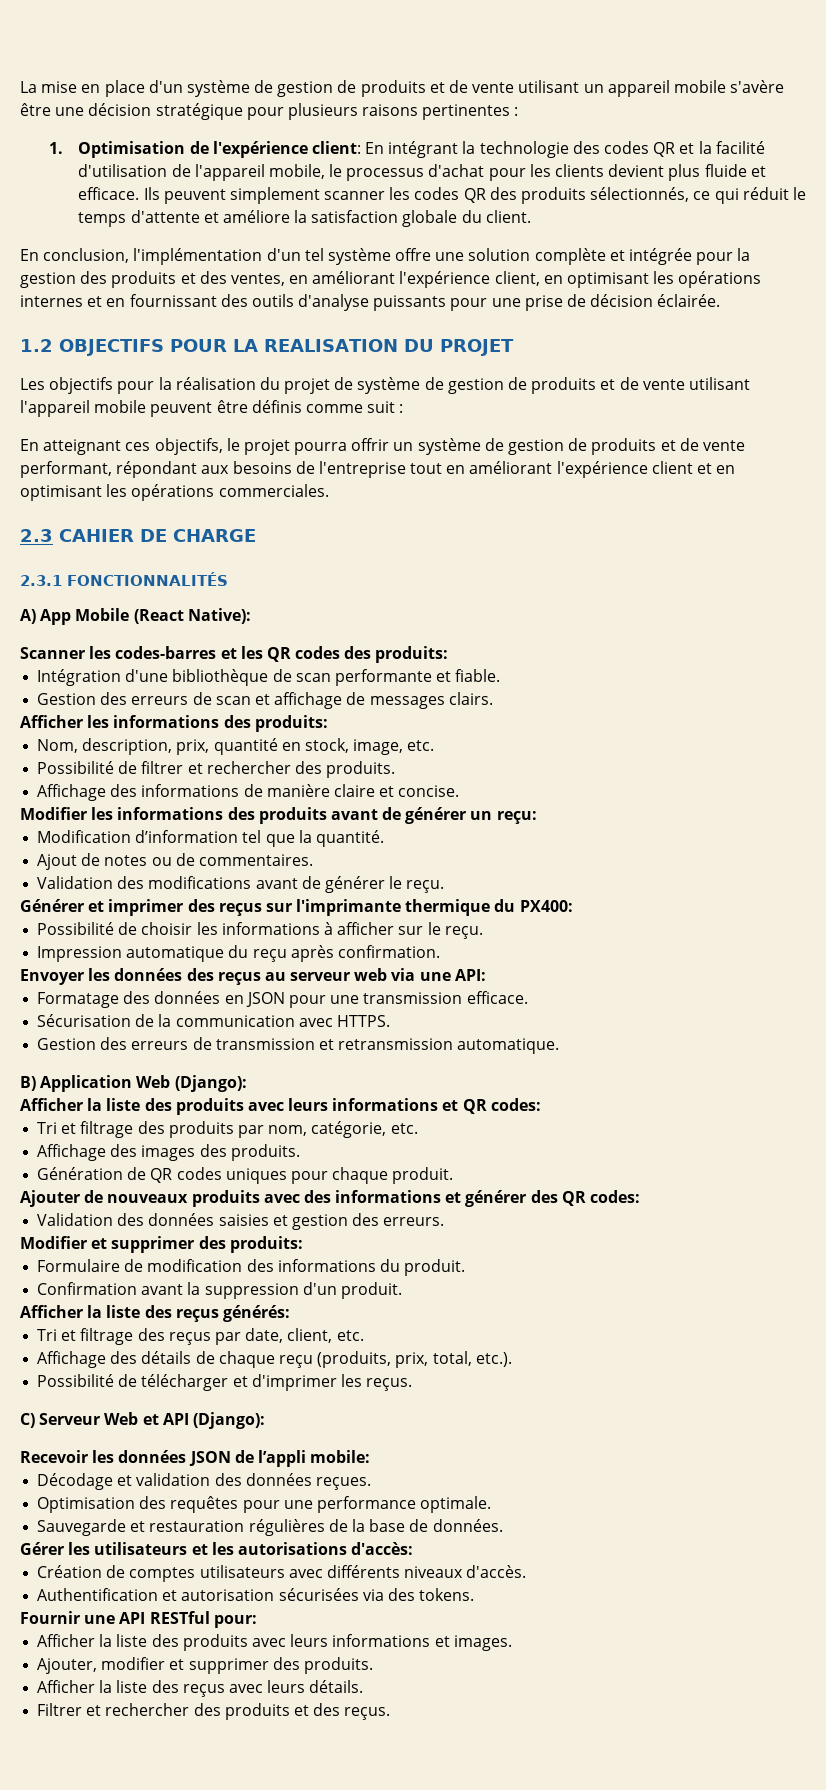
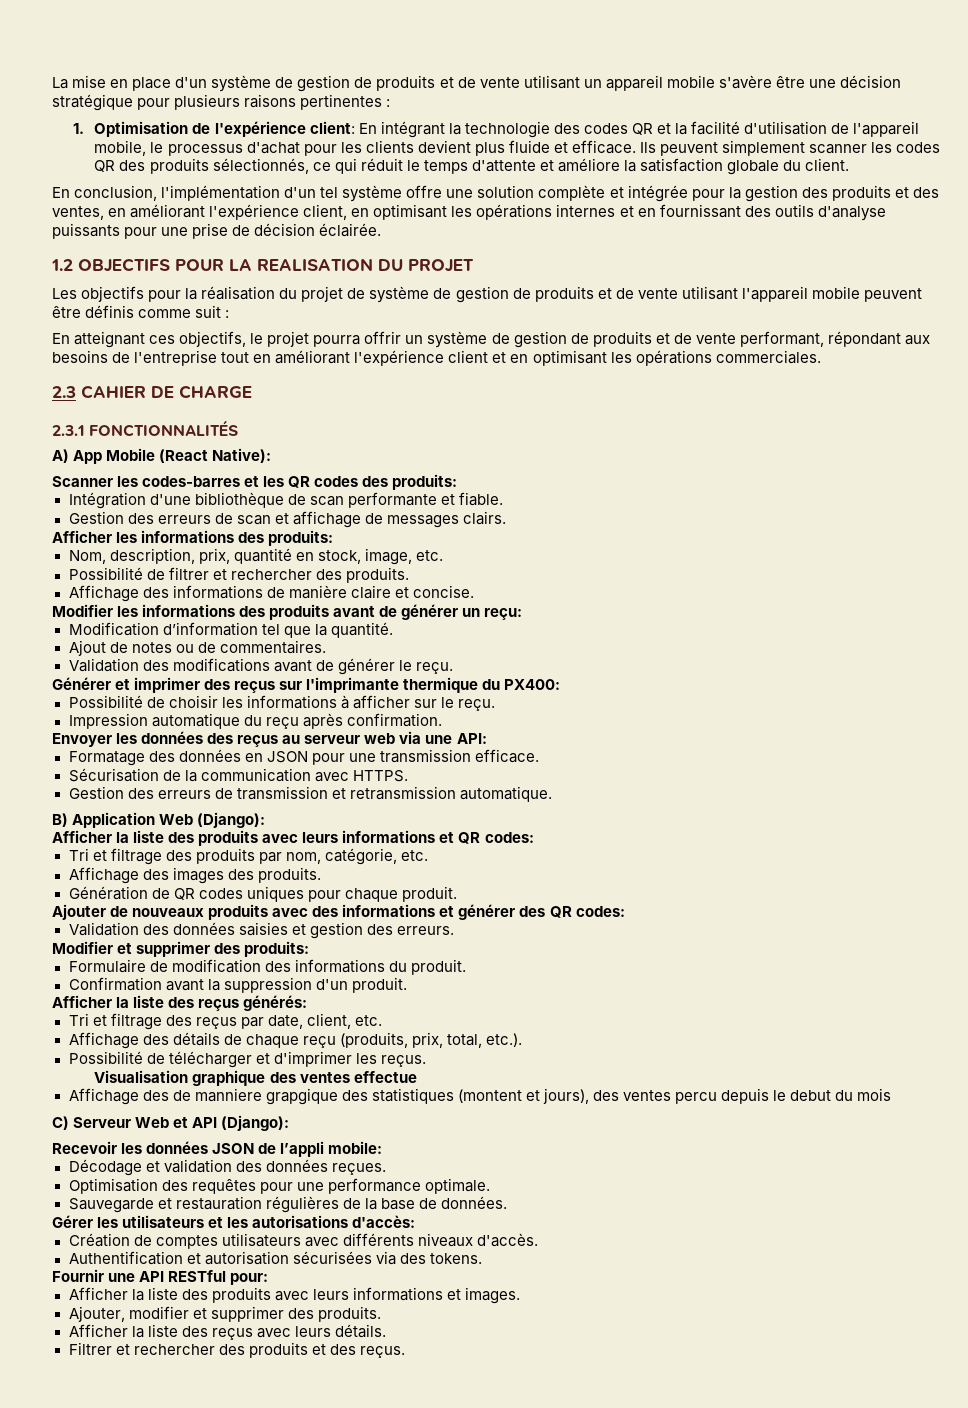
(413, 1384) none -> [94,1070,417,1086] [68,1088,892,1105] // Visualisation graphique des ventes effectue // Affichage des de manniere grapgique des statistiques (montent et jours), des ventes percu depuis le debut du mois

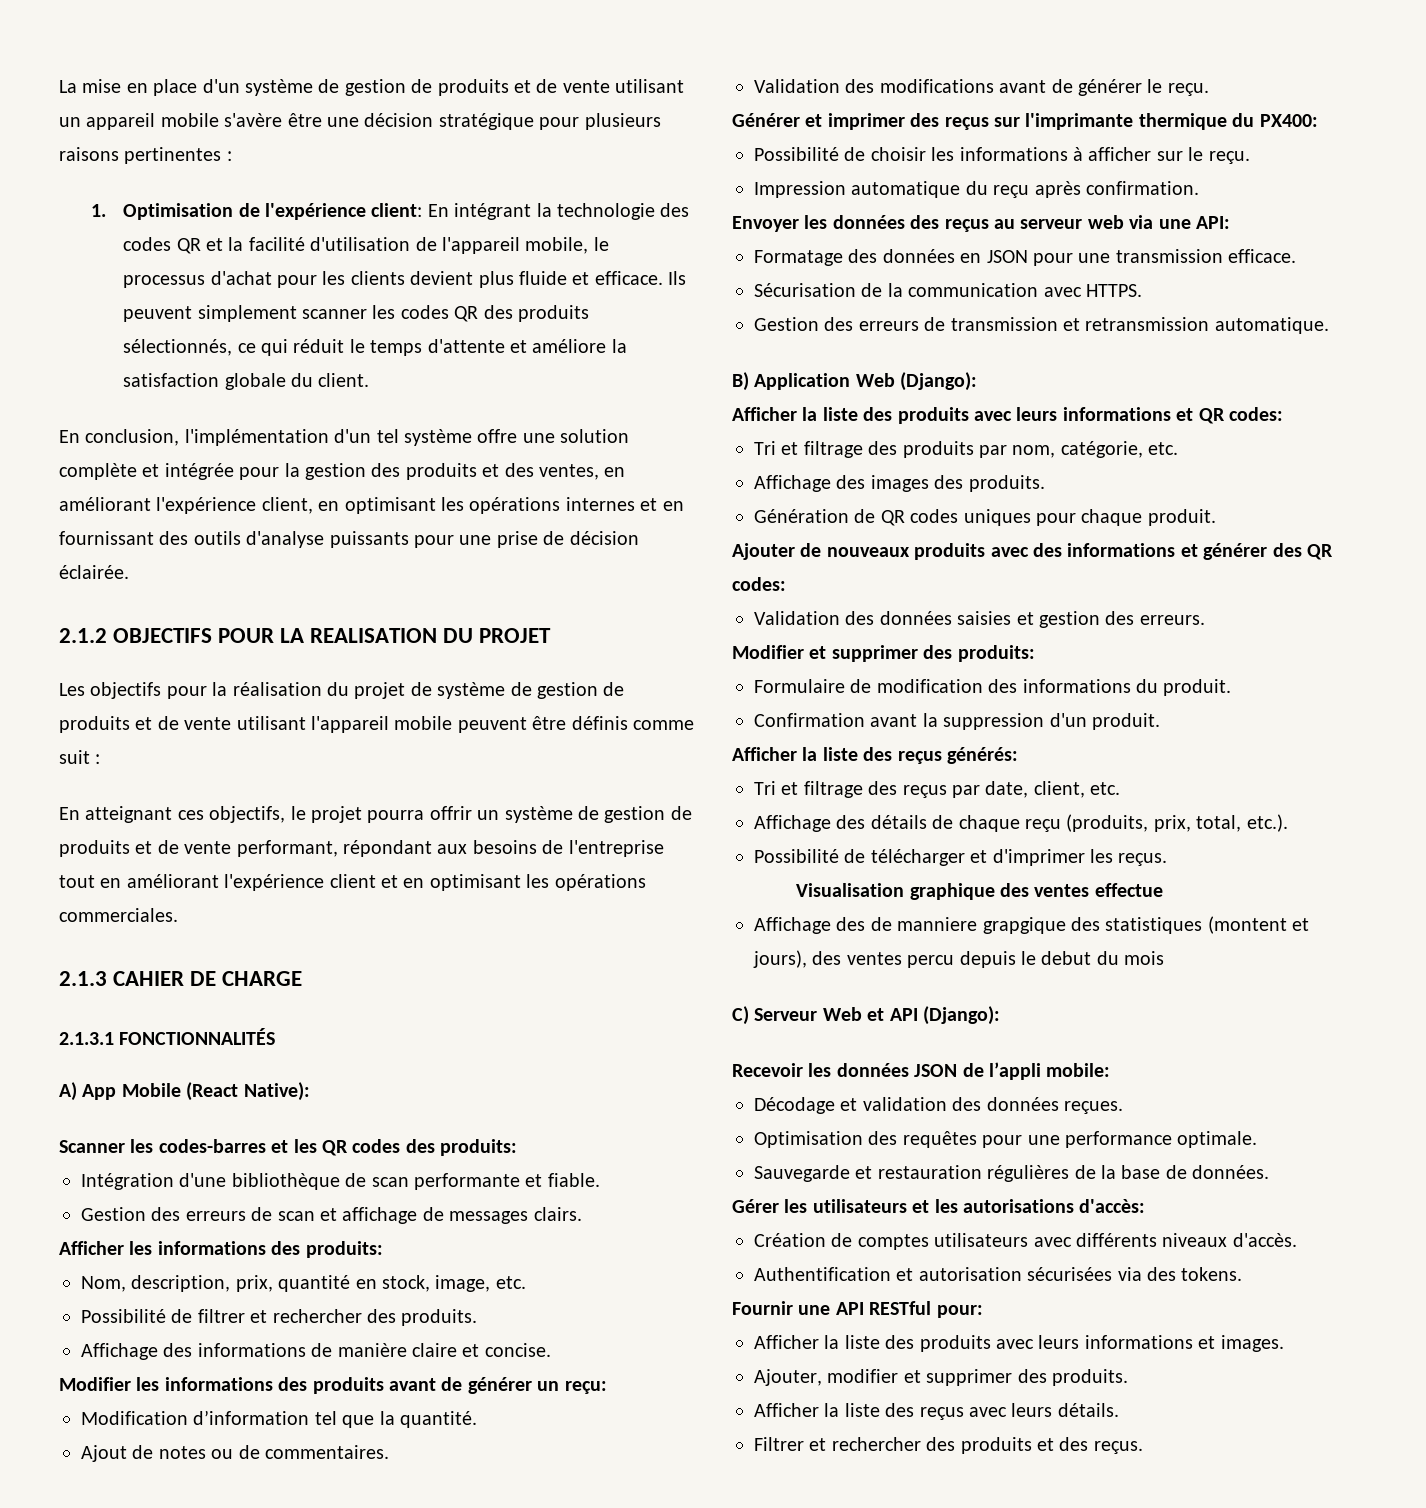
[51,259,73,271] 1.2 -> [59,628,107,643] 2.1.2
[52,386,76,398] 2.3 -> [59,971,107,986] 2.1.3
[52,425,85,436] 2.3.1 -> [59,1032,114,1045] 2.1.3.1

